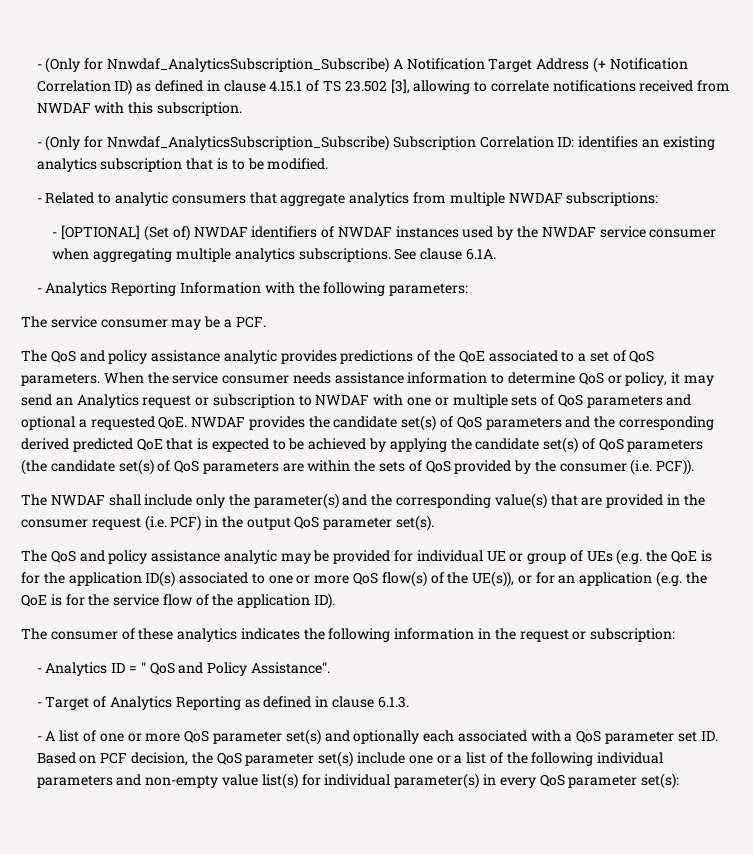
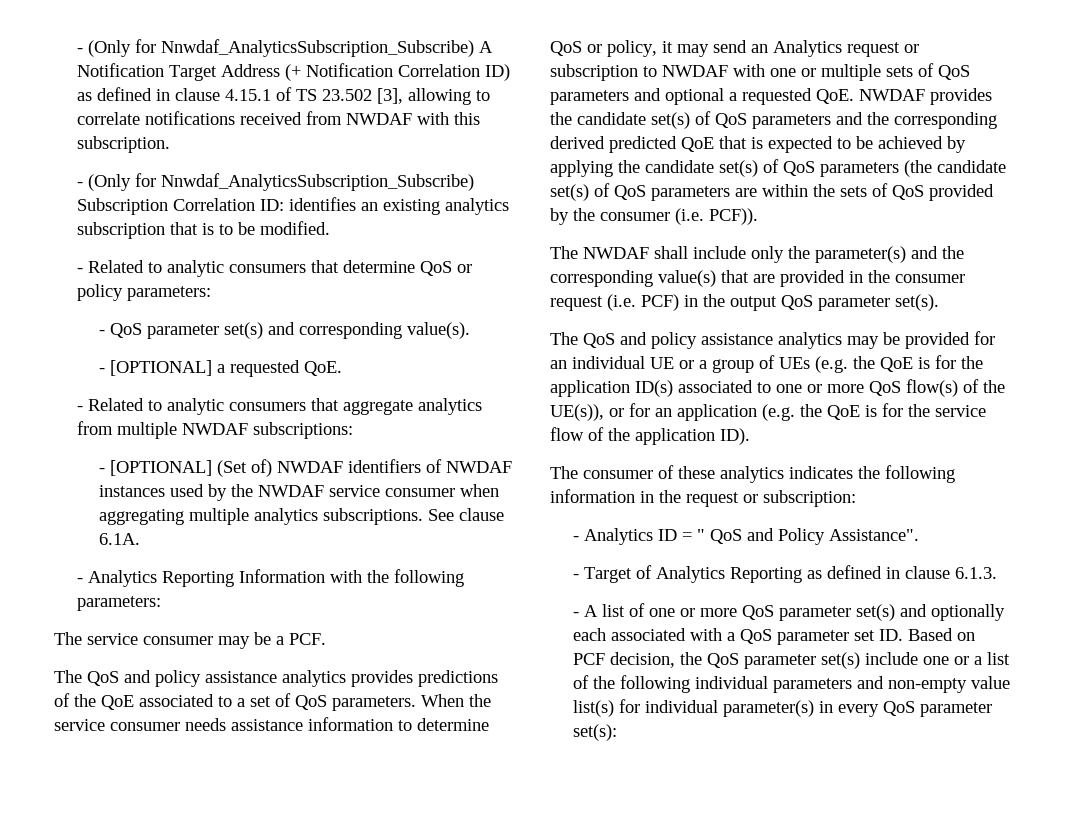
(329, 164) none -> [76,260,472,277] [76,284,211,301] [99,322,471,339] [99,360,343,377] // - Related to analytic consumers that determine QoS or policy parameters: // - QoS parameter set(s) and corresponding value(s). // - [OPTIONAL] a requested QoE.
[223,350,277,364] analytic -> [282,670,346,687] analytics
[223,550,277,564] analytic -> [778,332,842,349] analytics
(414, 556) none -> [550,360,567,369] an
(524, 557) none -> [699,360,707,369] a

